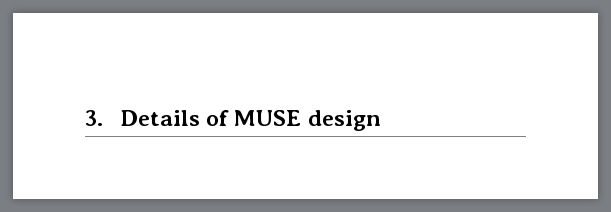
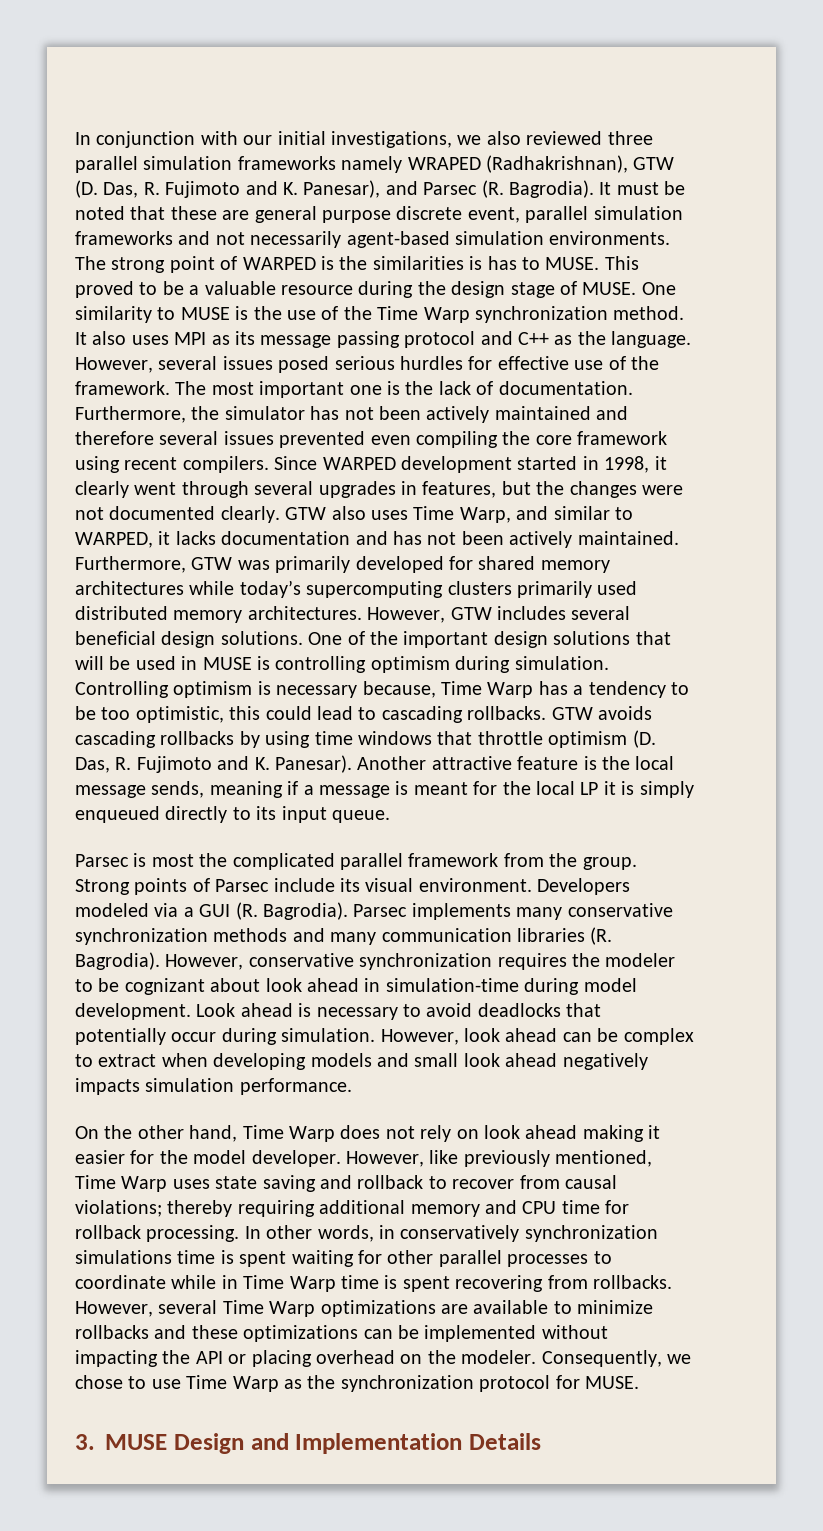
[85,110,381,131] 3. Details of MUSE design -> [75,131,653,148] [75,155,675,173] [75,180,686,198] [75,206,683,223] [75,231,671,248] [75,256,639,273] [75,281,676,298] [75,306,685,323] [75,331,692,348] [75,356,659,373] [75,381,633,398] [75,406,629,423] [75,431,668,448] [75,456,667,473] [75,481,683,498] [75,506,633,523] [75,531,679,548] [75,556,610,573] [75,580,638,598] [75,606,631,623] [75,631,671,648] [75,656,609,673] [75,681,689,698] [75,706,652,723] [75,730,656,748] [75,755,675,773] [75,781,694,798] [75,806,390,823] [75,853,637,870] [75,878,631,895] [75,902,673,920] [75,927,613,945] [75,952,676,970] [75,978,637,995] [75,1003,602,1020] [75,1028,694,1045] [75,1053,648,1070] [75,1078,352,1095] [75,1125,661,1142] [75,1150,653,1167] [75,1175,617,1192] [75,1200,630,1217] [75,1225,658,1242] [75,1250,612,1267] [75,1275,672,1292] [75,1300,654,1317] [75,1325,608,1342] [75,1350,691,1367] [75,1375,639,1392] [75,1433,541,1454] In conjunction with our initial investigations, we also reviewed three parallel simulation frameworks namely WRAPED (Radhakrishnan), GTW (D. Das, R. Fujimoto and K. Panesar), and Parsec (R. Bagrodia). It must be noted that these are general purpose discrete event, parallel simulation frameworks and not necessarily agent-based simulation environments. The strong point of WARPED is the similarities is has to MUSE. This proved to be a valuable resource during the design stage of MUSE. One similarity to MUSE is the use of the Time Warp synchronization method. It also uses MPI as its message passing protocol and C++ as the language. However, several issues posed serious hurdles for effective use of the framework. The most important one is the lack of documentation. Furthermore, the simulator has not been actively maintained and therefore several issues prevented even compiling the core framework using recent compilers. Since WARPED development started in 1998, it clearly went through several upgrades in features, but the changes were not documented clearly. GTW also uses Time Warp, and similar to WARPED, it lacks documentation and has not been actively maintained. Furthermore, GTW was primarily developed for shared memory architectures while today’s supercomputing clusters primarily used distributed memory architectures. However, GTW includes several beneficial design solutions. One of the important design solutions that will be used in MUSE is controlling optimism during simulation. Controlling optimism is necessary because, Time Warp has a tendency to be too optimistic, this could lead to cascading rollbacks. GTW avoids cascading rollbacks by using time windows that throttle optimism (D. Das, R. Fujimoto and K. Panesar). Another attractive feature is the local message sends, meaning if a message is meant for the local LP it is simply enqueued directly to its input queue. // Parsec is most the complicated parallel framework from the group. Strong points of Parsec include its visual environment. Developers modeled via a GUI (R. Bagrodia). Parsec implements many conservative synchronization methods and many communication libraries (R. Bagrodia). However, conservative synchronization requires the modeler to be cognizant about look ahead in simulation-time during model development. Look ahead is necessary to avoid deadlocks that potentially occur during simulation. However, look ahead can be complex to extract when developing models and small look ahead negatively impacts simulation performance. // On the other hand, Time Warp does not rely on look ahead making it easier for the model developer. However, like previously mentioned, Time Warp uses state saving and rollback to recover from causal violations; thereby requiring additional memory and CPU time for rollback processing. In other words, in conservatively synchronization simulations time is spent waiting for other parallel processes to coordinate while in Time Warp time is spent recovering from rollbacks. However, several Time Warp optimizations are available to minimize rollbacks and these optimizations can be implemented without impacting the API or placing overhead on the modeler. Consequently, we chose to use Time Warp as the synchronization protocol for MUSE. // 3. MUSE Design and Implementation Details

